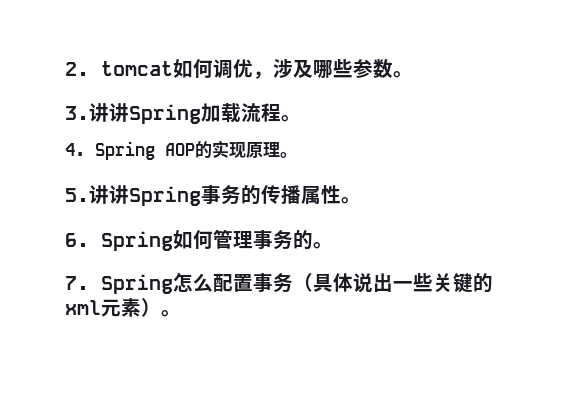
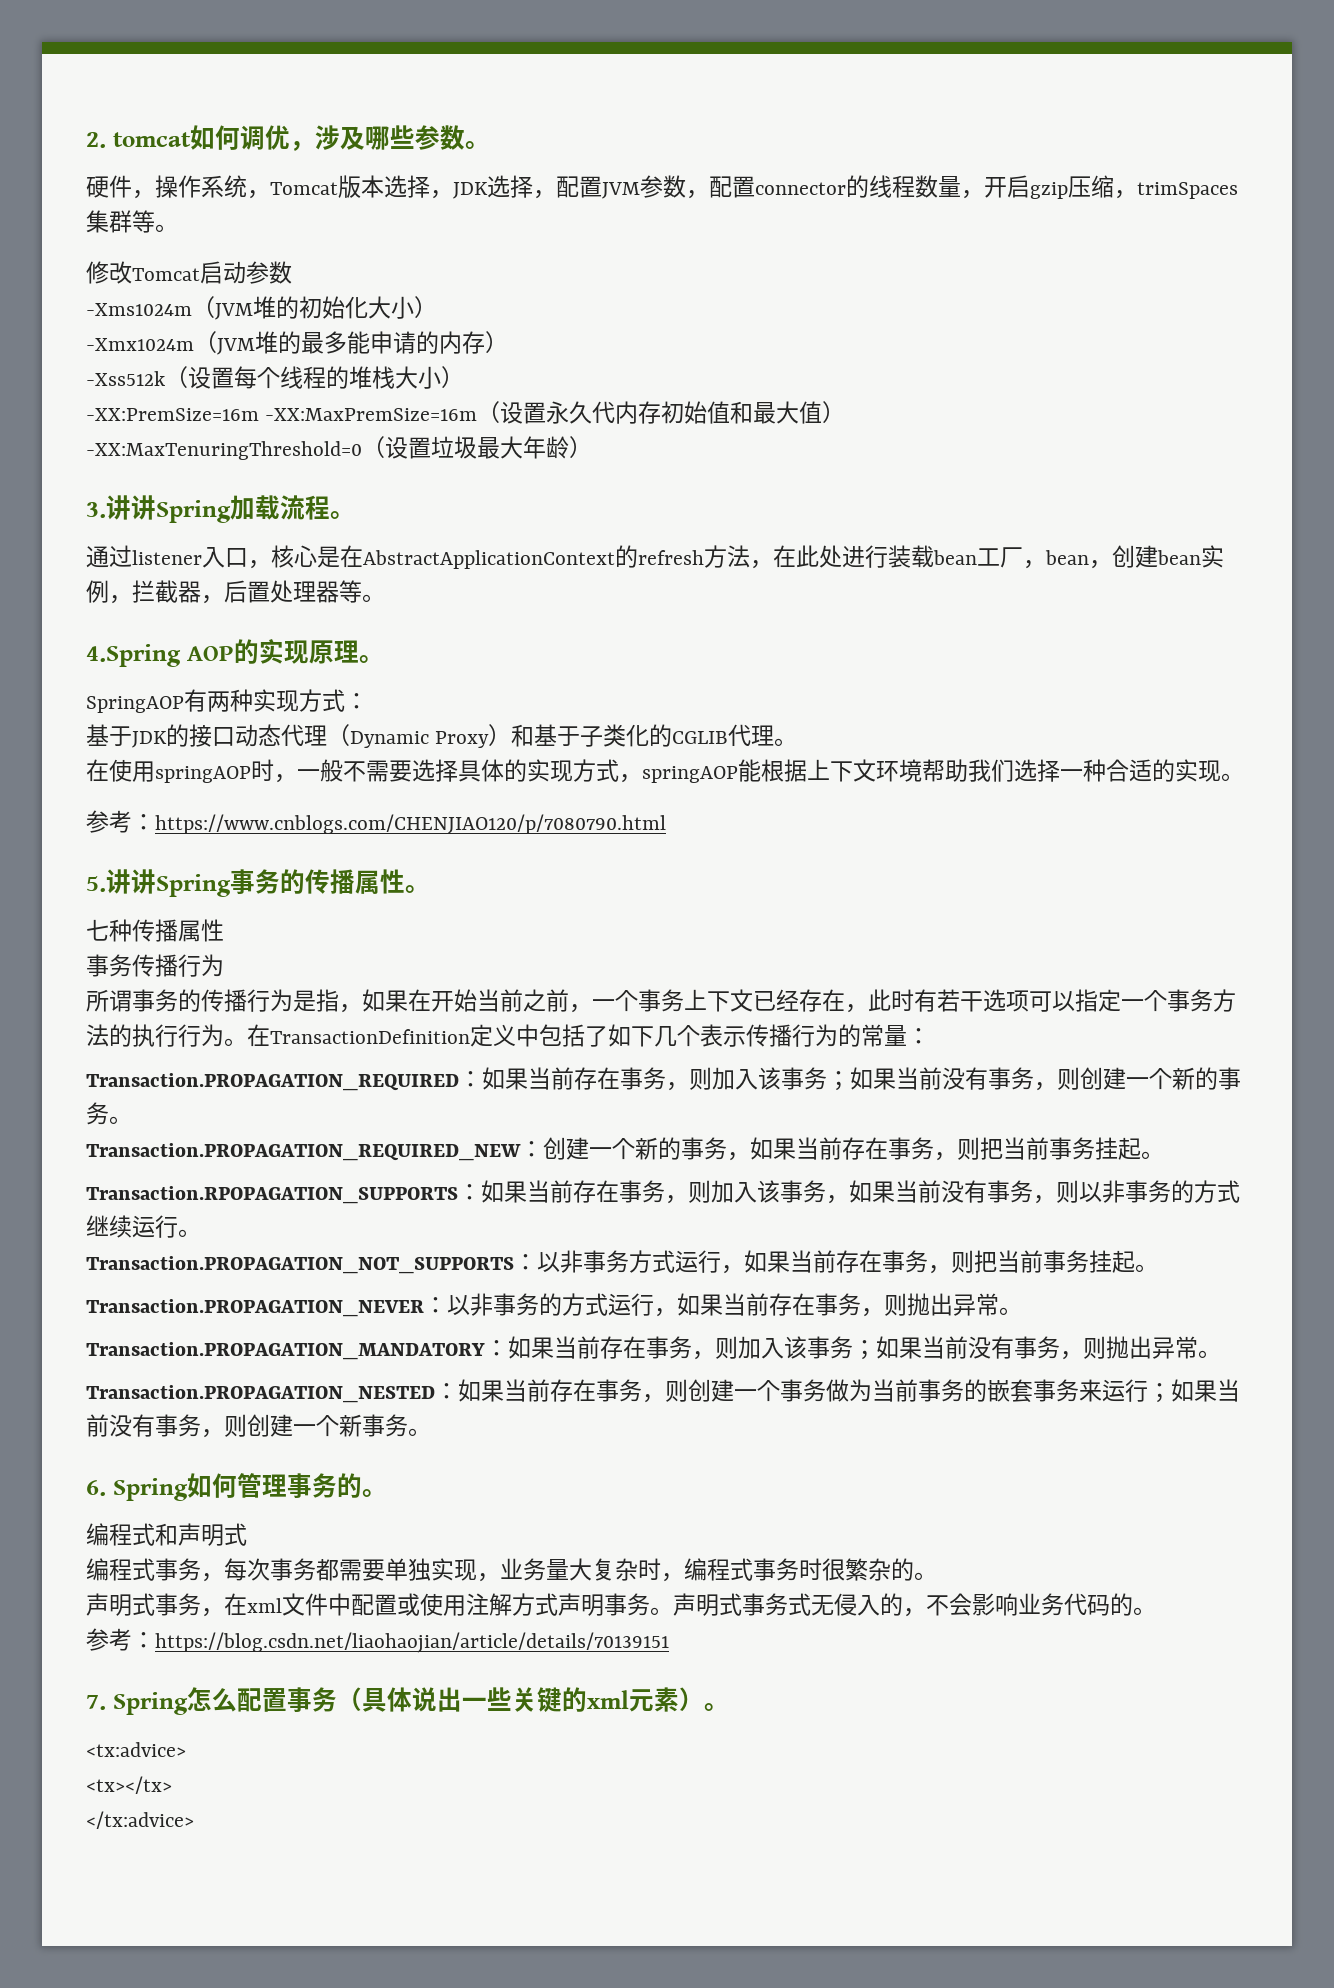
(413, 74) none -> [86,175,1238,199] [86,210,178,233] [86,261,292,284] [86,296,437,320] [86,331,508,355] [86,366,464,389] [86,401,846,424] [86,436,592,460] // 硬件，操作系统，Tomcat版本选择，JDK选择，配置JVM参数，配置connector的线程数量，开启gzip压缩，trimSpaces集群等。 // 修改Tomcat启动参数 // -Xms1024m（JVM堆的初始化大小） // -Xmx1024m（JVM堆的最多能申请的内存） // -Xss512k（设置每个线程的堆栈大小） // -XX:PremSize=16m -XX:MaxPremSize=16m（设置永久代内存初始值和最大值） // -XX:MaxTenuringThreshold=0（设置垃圾最大年龄）
[65,140,297,160] 4. Spring AOP的实现原理。 -> [86,545,1224,569] [86,580,385,604] [86,639,384,667] [86,689,368,713] [86,724,798,748] [86,759,1244,783] [86,810,666,834] 通过listener入口，核心是在AbstractApplicationContext的refresh方法，在此处进行装载bean工厂，bean，创建bean实例，拦截器，后置处理器等。 // 4.Spring AOP的实现原理。 // SpringAOP有两种实现方式： // 基于JDK的接口动态代理（Dynamic Proxy）和基于子类化的CGLIB代理。 // 在使用springAOP时，一般不需要选择具体的实现方式，springAOP能根据上下文环境帮助我们选择一种合适的实现。 // 参考：https://www.cnblogs.com/CHENJIAO120/p/7080790.html
(361, 200) none -> [86,919,224,942] [86,954,224,977] [86,989,1236,1013] [86,1024,930,1047] [86,1067,1241,1091] [86,1102,132,1125] [86,1137,1164,1161] [86,1180,1240,1204] [86,1215,201,1238] [86,1250,1158,1274] [86,1293,1022,1317] [86,1336,1221,1360] [86,1379,1240,1403] [86,1414,431,1438] // 七种传播属性 // 事务传播行为 // 所谓事务的传播行为是指，如果在开始当前之前，一个事务上下文已经存在，此时有若干选项可以指定一个事务方法的执行行为。在TransactionDefinition定义中包括了如下几个表示传播行为的常量： // Transaction.PROPAGATION_REQUIRED：如果当前存在事务，则加入该事务；如果当前没有事务，则创建一个新的事务。 // Transaction.PROPAGATION_REQUIRED_NEW：创建一个新的事务，如果当前存在事务，则把当前事务挂起。 // Transaction.RPOPAGATION_SUPPORTS：如果当前存在事务，则加入该事务，如果当前没有事务，则以非事务的方式继续运行。 // Transaction.PROPAGATION_NOT_SUPPORTS：以非事务方式运行，如果当前存在事务，则把当前事务挂起。 // Transaction.PROPAGATION_NEVER：以非事务的方式运行，如果当前存在事务，则抛出异常。 // Transaction.PROPAGATION_MANDATORY：如果当前存在事务，则加入该事务；如果当前没有事务，则抛出异常。 // Transaction.PROPAGATION_NESTED：如果当前存在事务，则创建一个事务做为当前事务的嵌套事务来运行；如果当前没有事务，则创建一个新事务。
(333, 245) none -> [86,1523,247,1546] [86,1558,937,1582] [86,1593,1156,1617] [86,1628,669,1653] // 编程式和声明式 // 编程式事务，每次事务都需要单独实现，业务量大复杂时，编程式事务时很繁杂的。 // 声明式事务，在xml文件中配置或使用注解方式声明事务。声明式事务式无侵入的，不会影响业务代码的。 // 参考：https://blog.csdn.net/liaohaojian/article/details/70139151
(181, 313) none -> [86,1742,186,1757] [86,1776,172,1794] [86,1811,194,1829] // <tx:advice> // <tx></tx> // </tx:advice>

